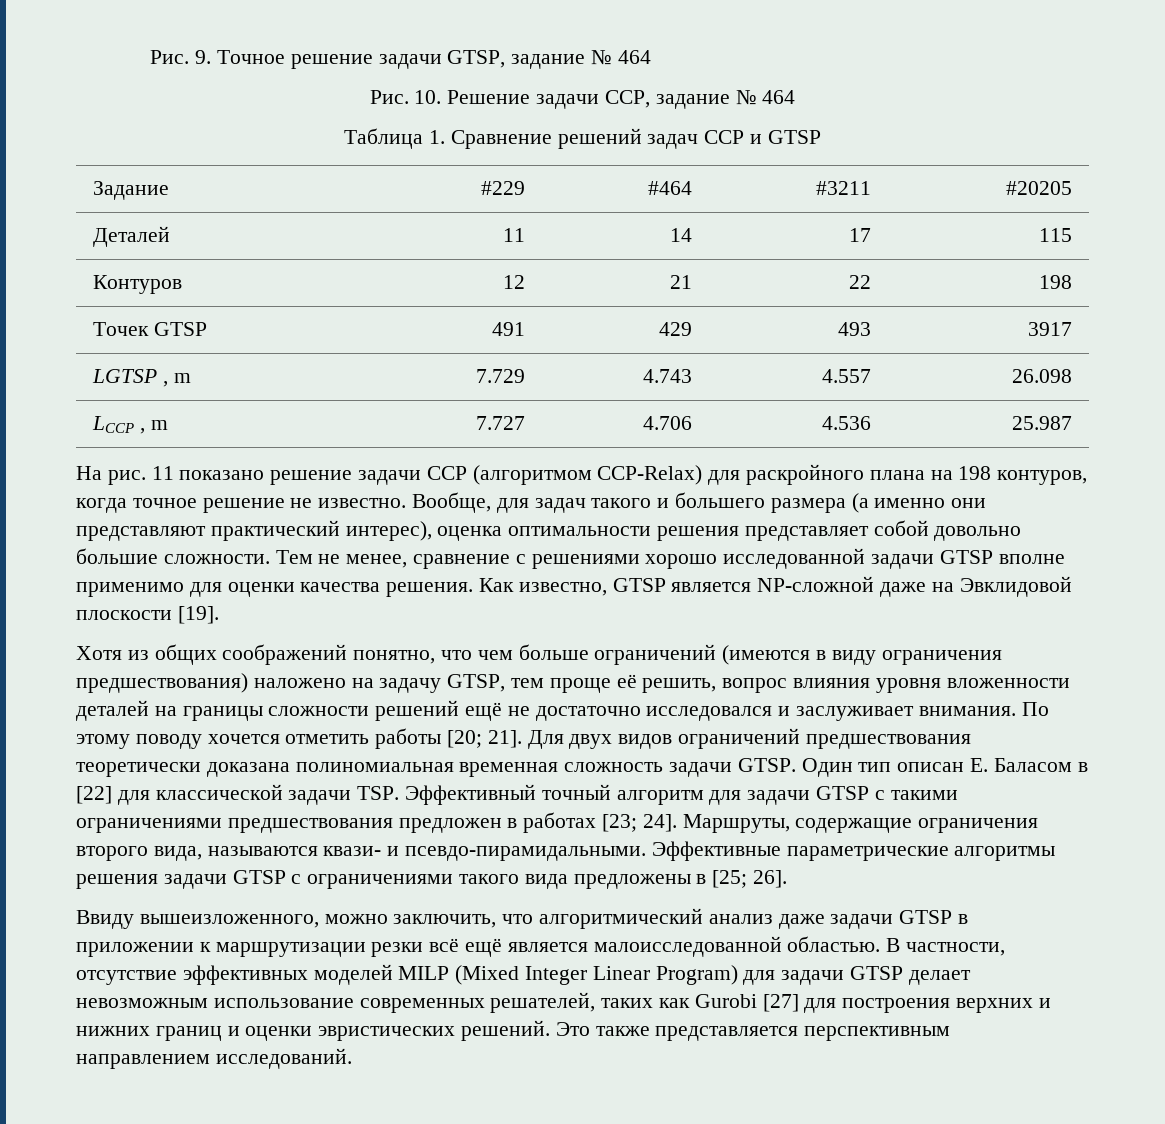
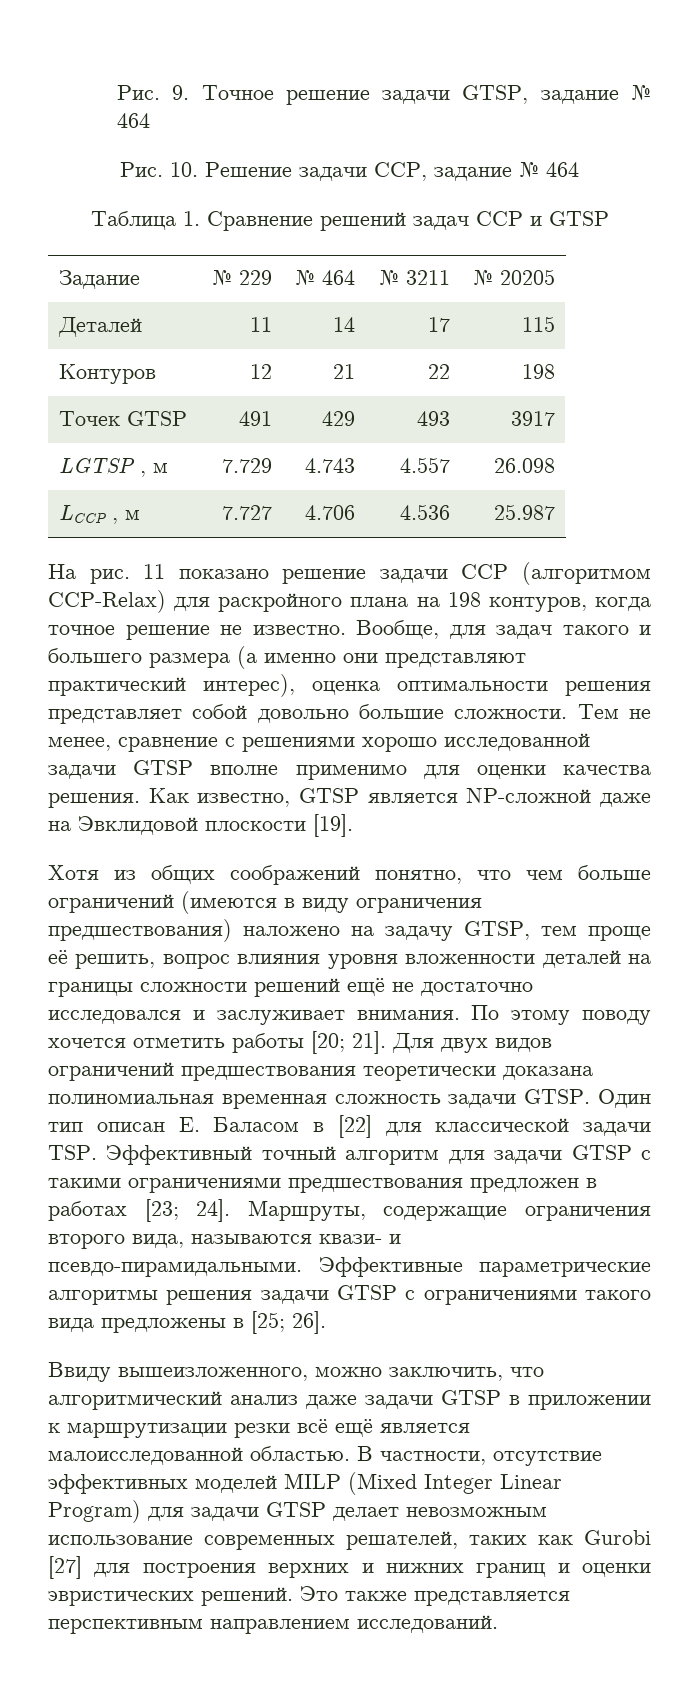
[481,181,526,195] [648,181,693,195] [816,181,872,195] [1006,181,1073,195] #229 | #464 | #3211 | #20205 -> [212,270,273,285] [295,270,356,285] [379,270,451,285] [473,269,556,285] № 229 | № 464 | № 3211 | № 20205
[173,373,191,383] m -> [152,463,168,473] м
[150,420,168,430] m -> [124,510,140,520] м

